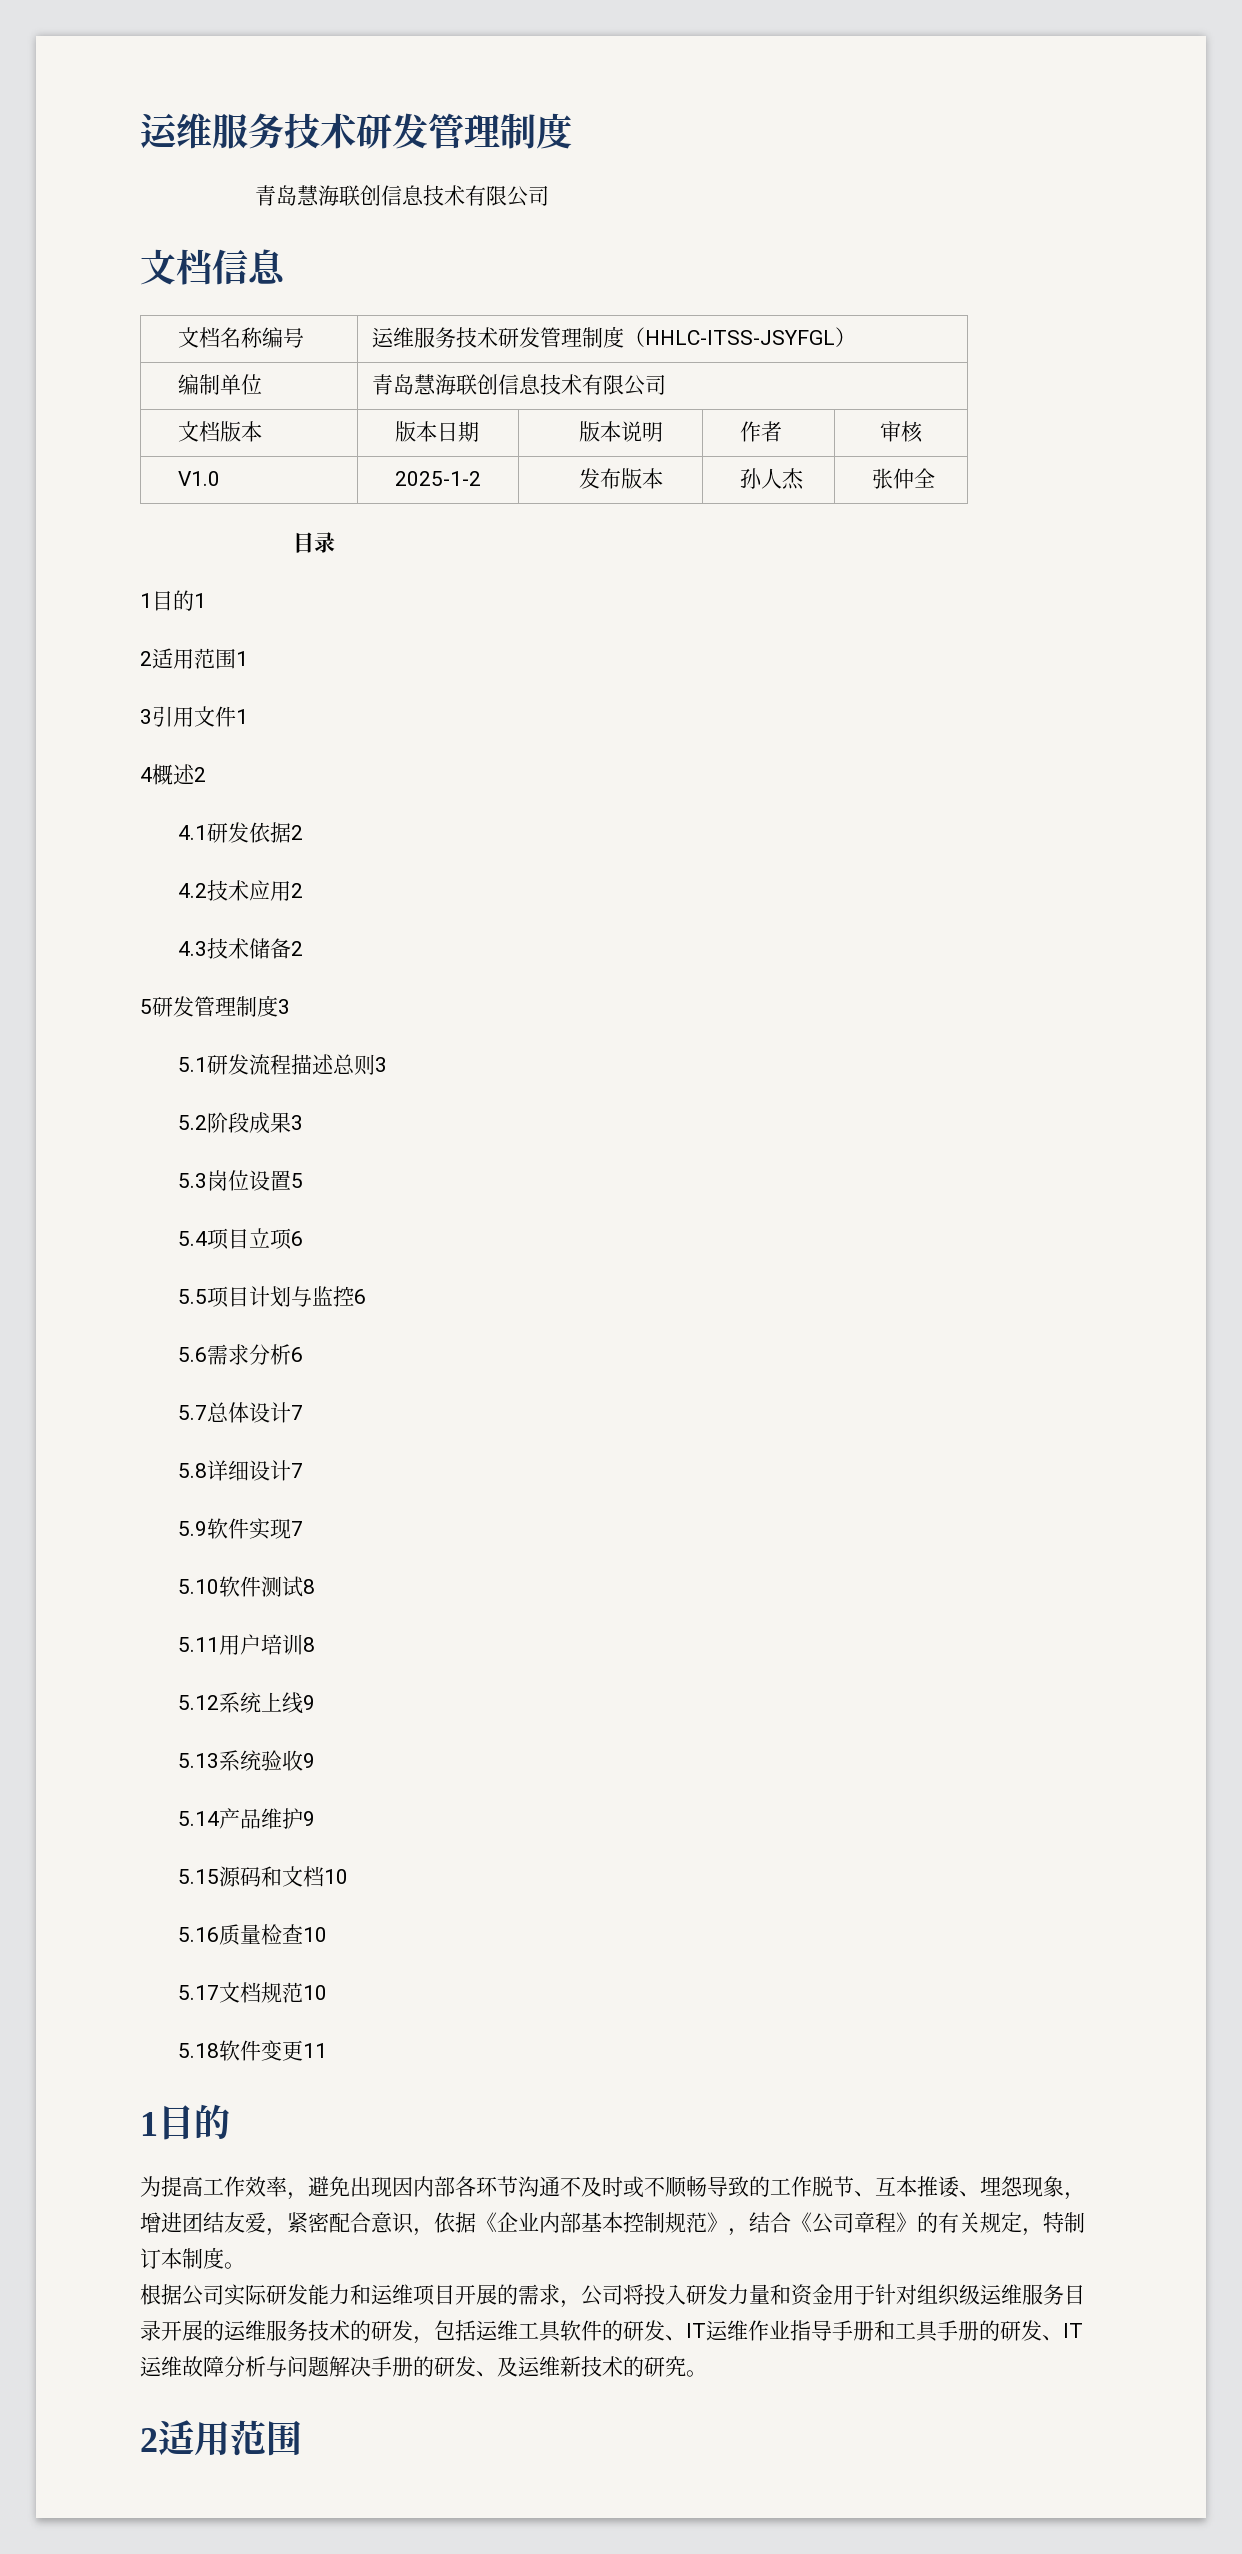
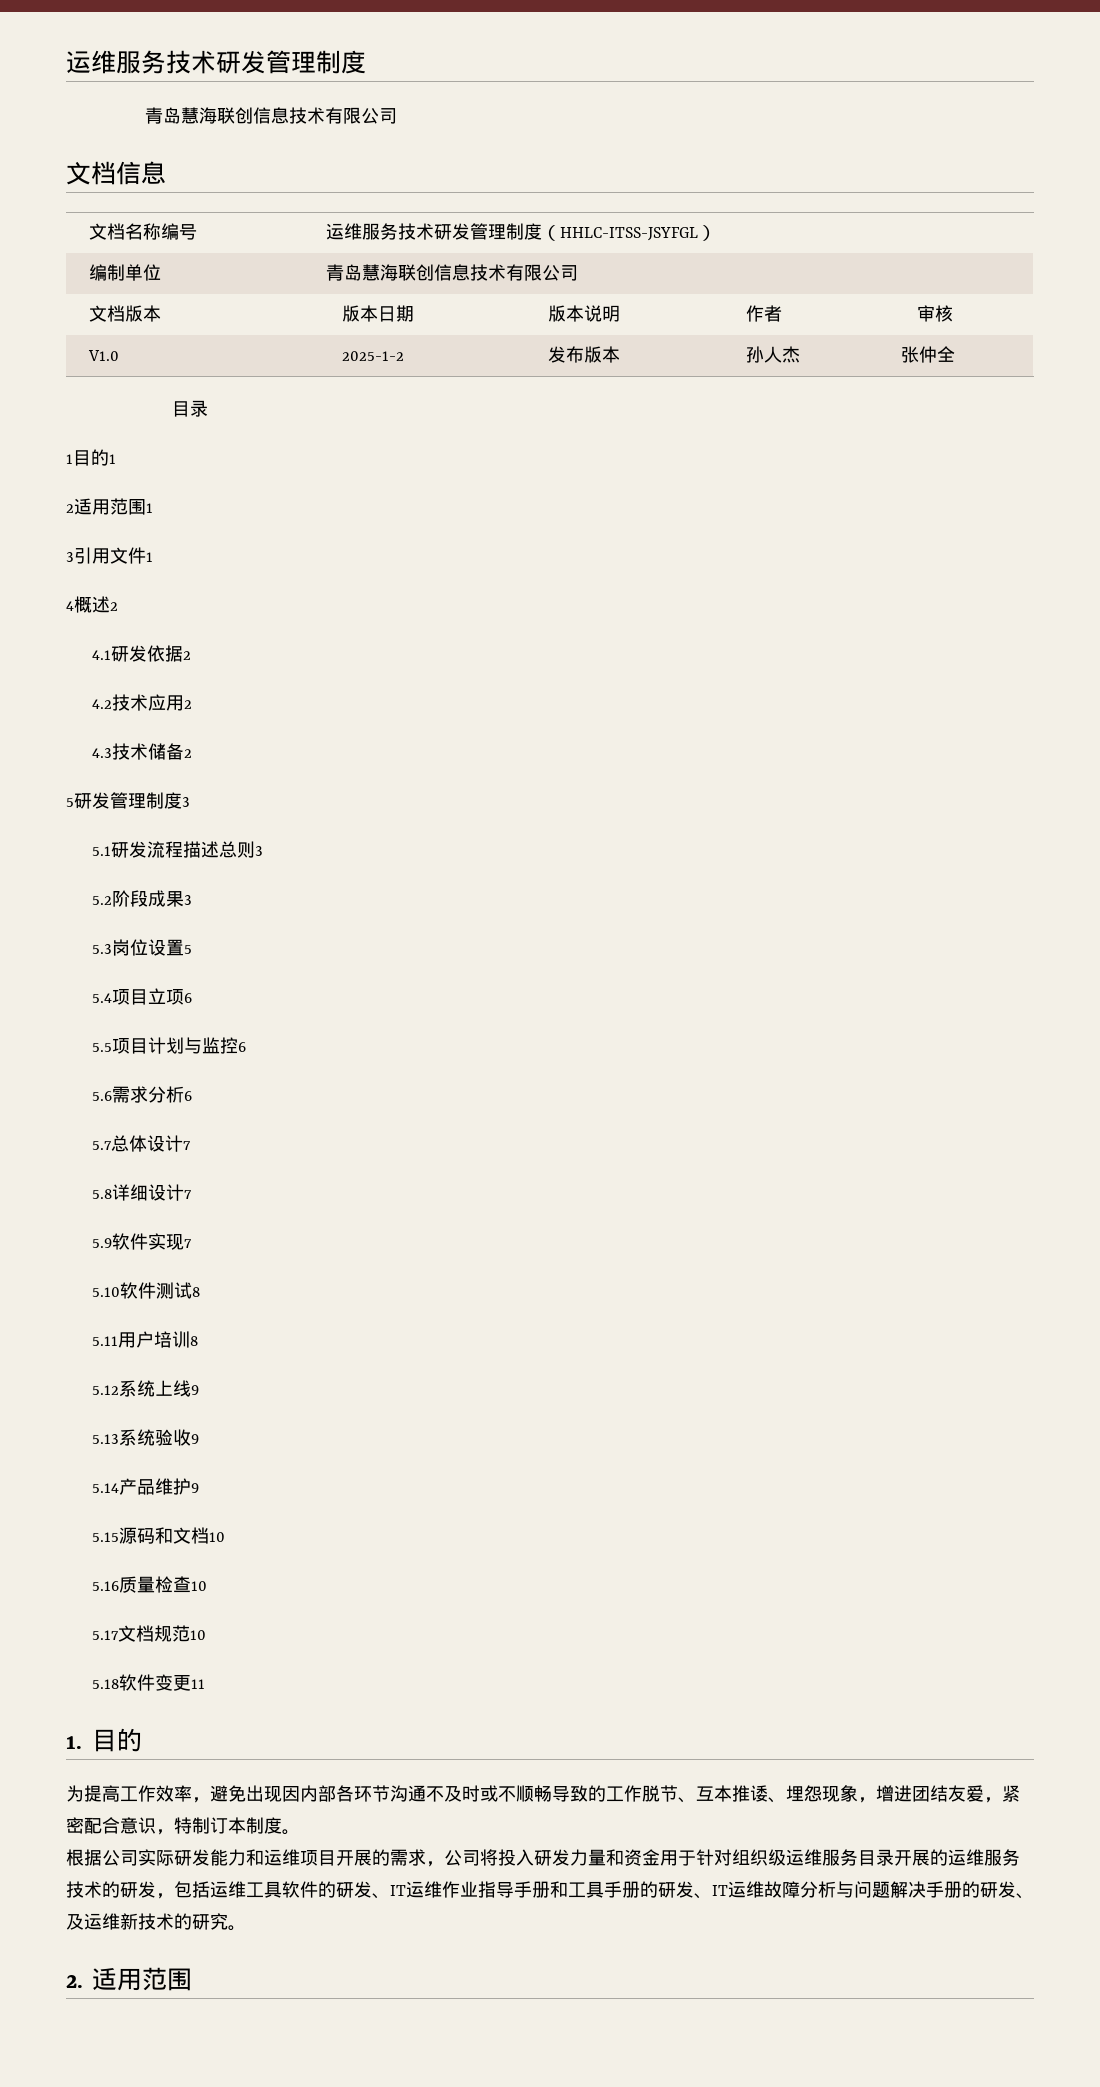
[140,2112,158,2136] 1 -> [66,1736,82,1749] 1.
[434,2212,1043,2236] 依据《企业内部基本控制规范》，结合《公司章程》的有关规定， -> (174, 1832) none
[140,2428,158,2452] 2 -> [66,1975,83,1988] 2.

